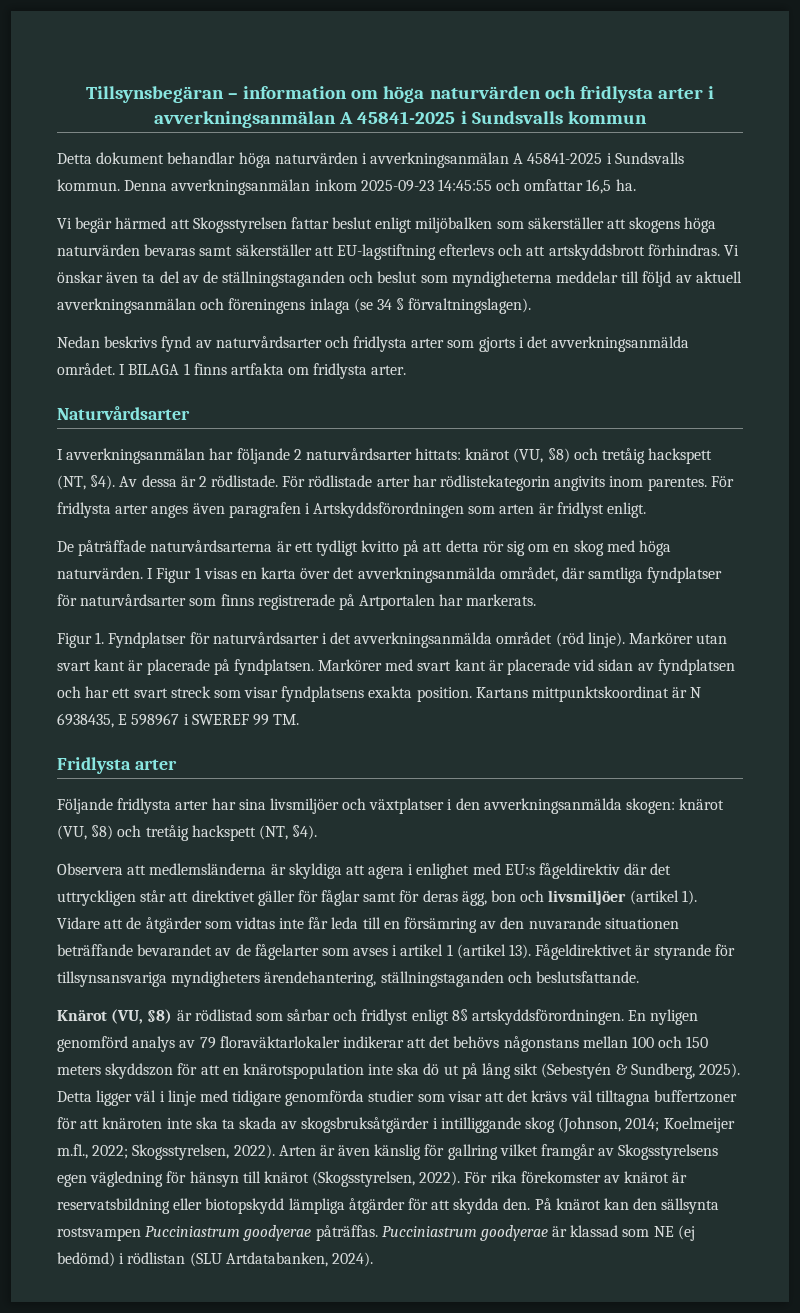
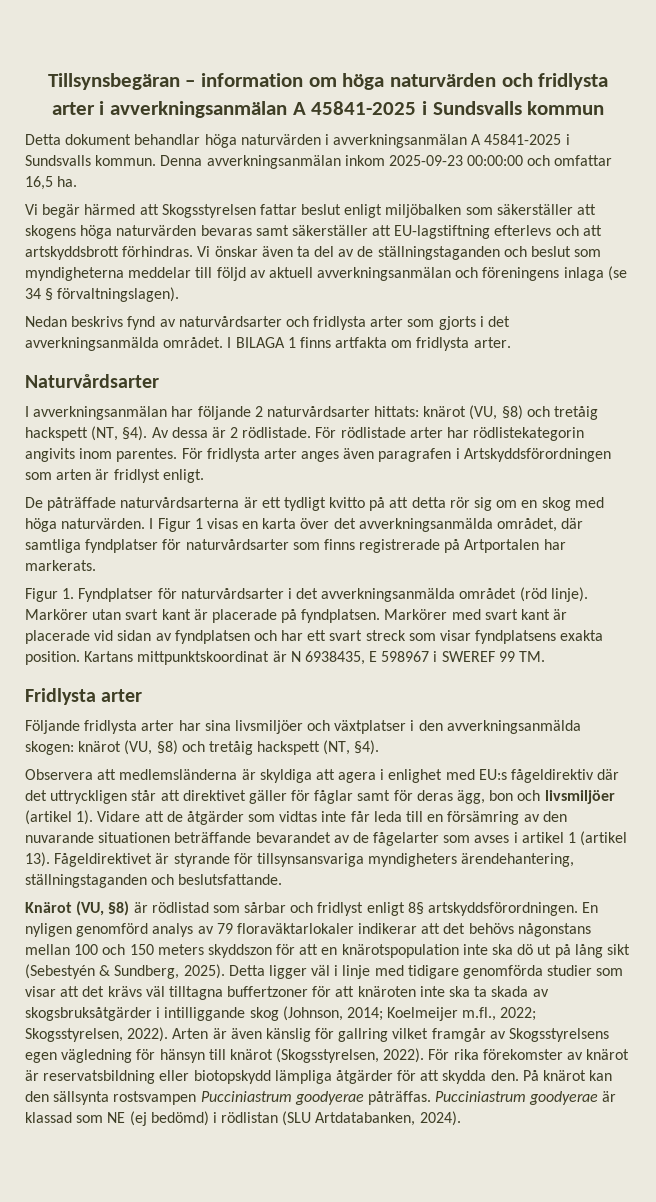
[437,179,492,191] 14:45:55 -> [467,155,524,166] 00:00:00

